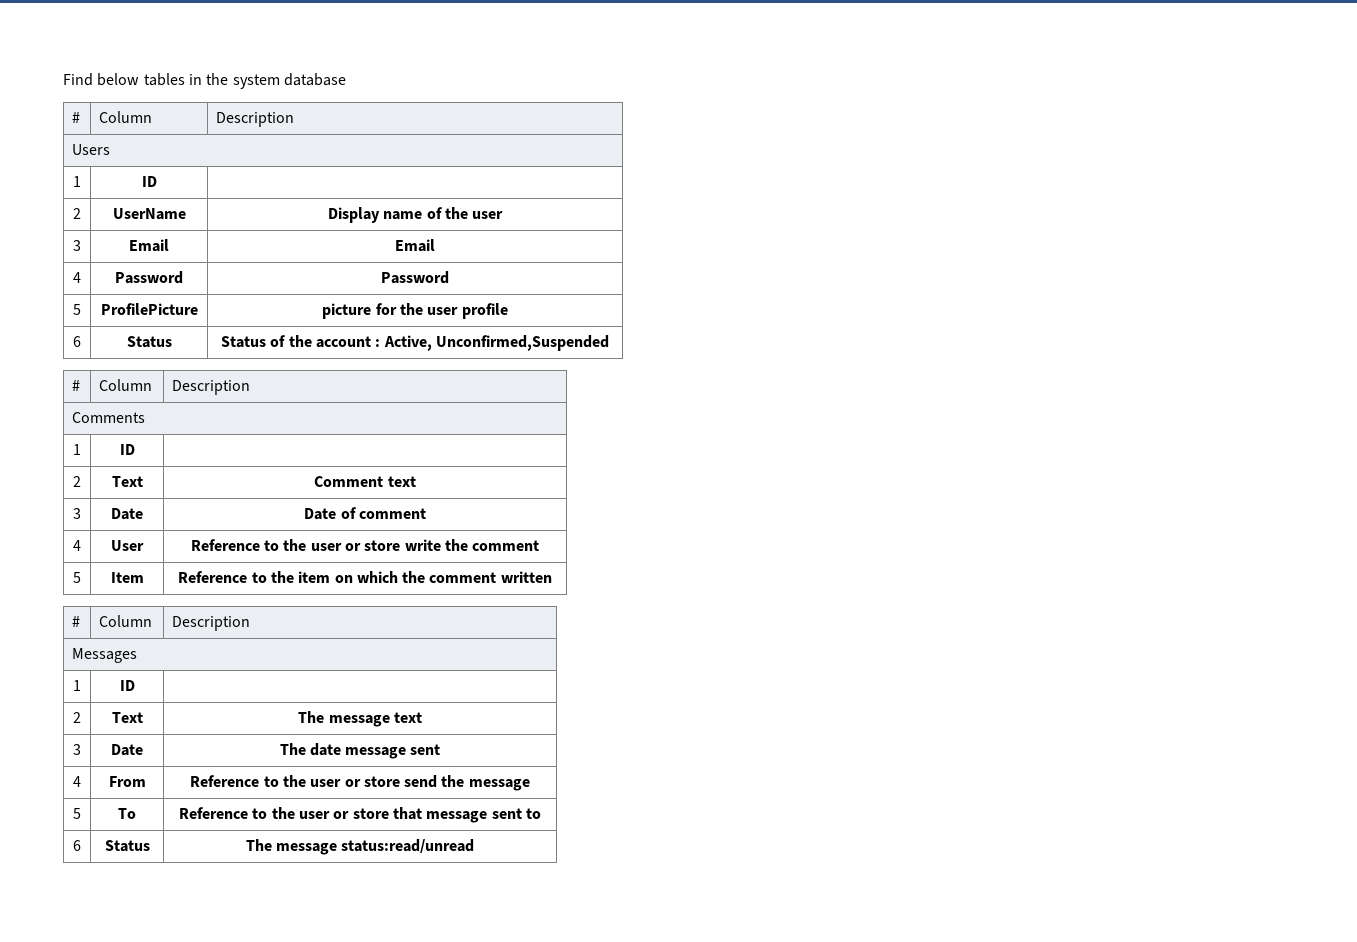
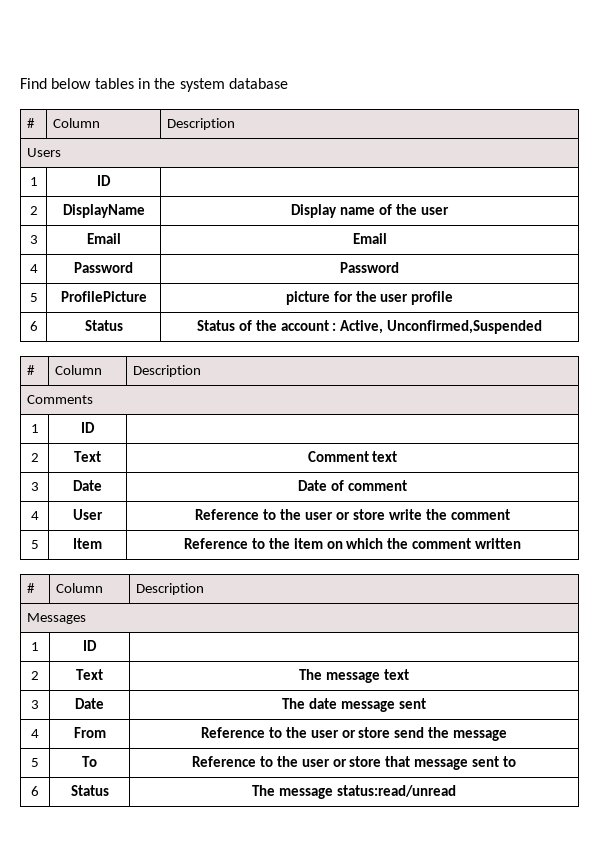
[112,208,186,220] UserName -> [62,204,145,218] DisplayName

